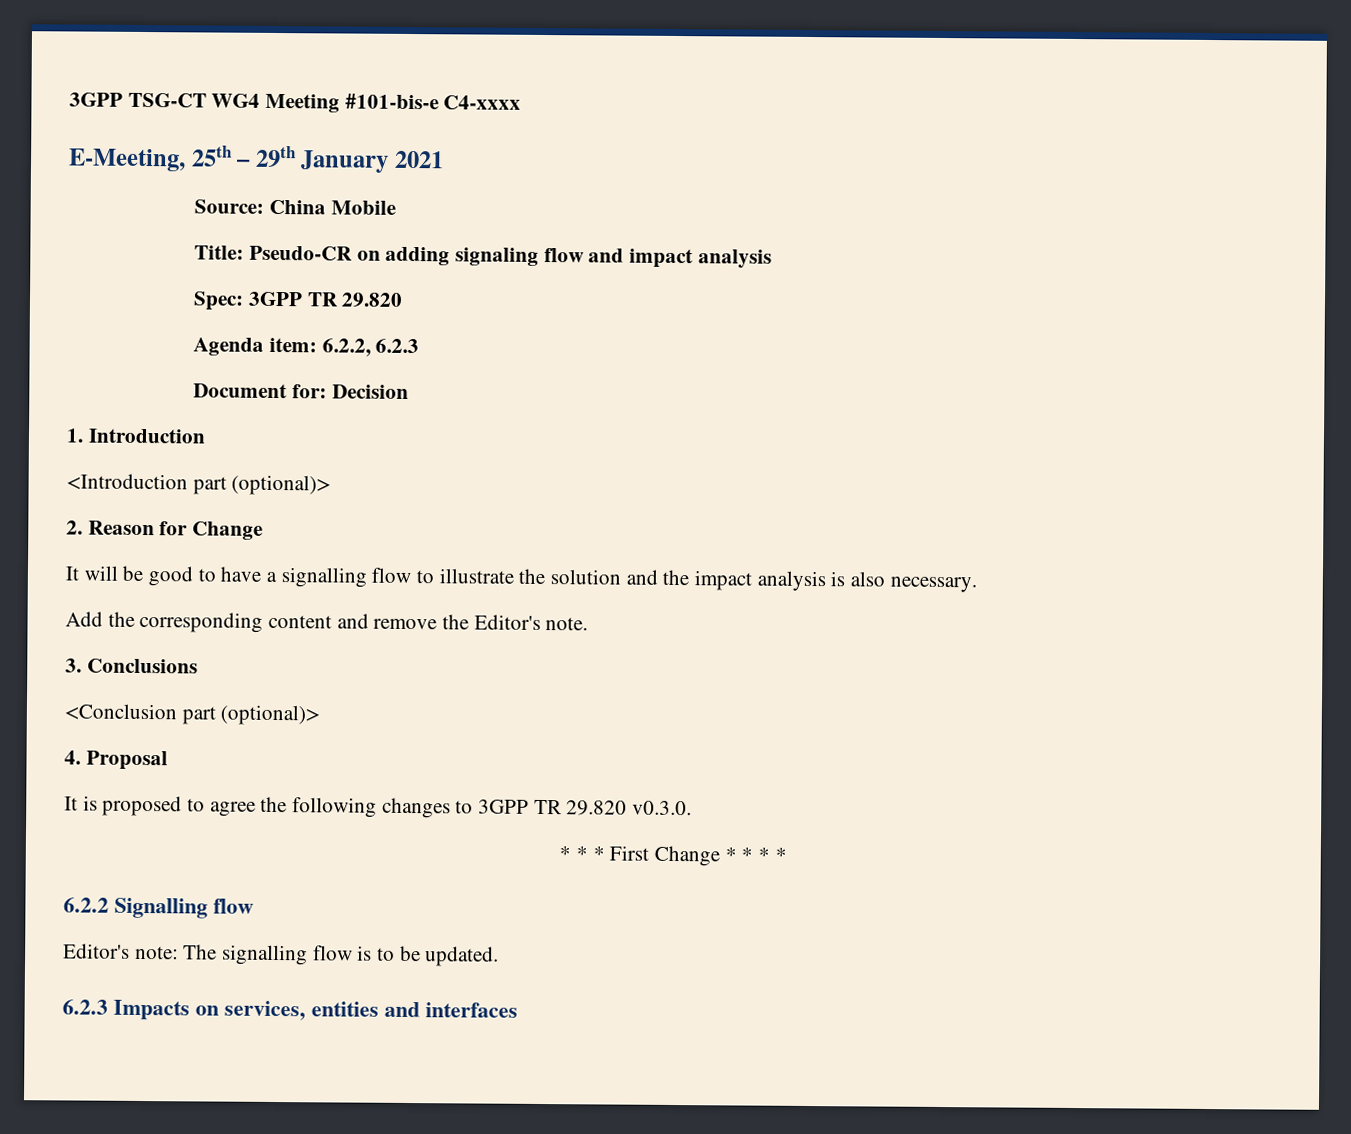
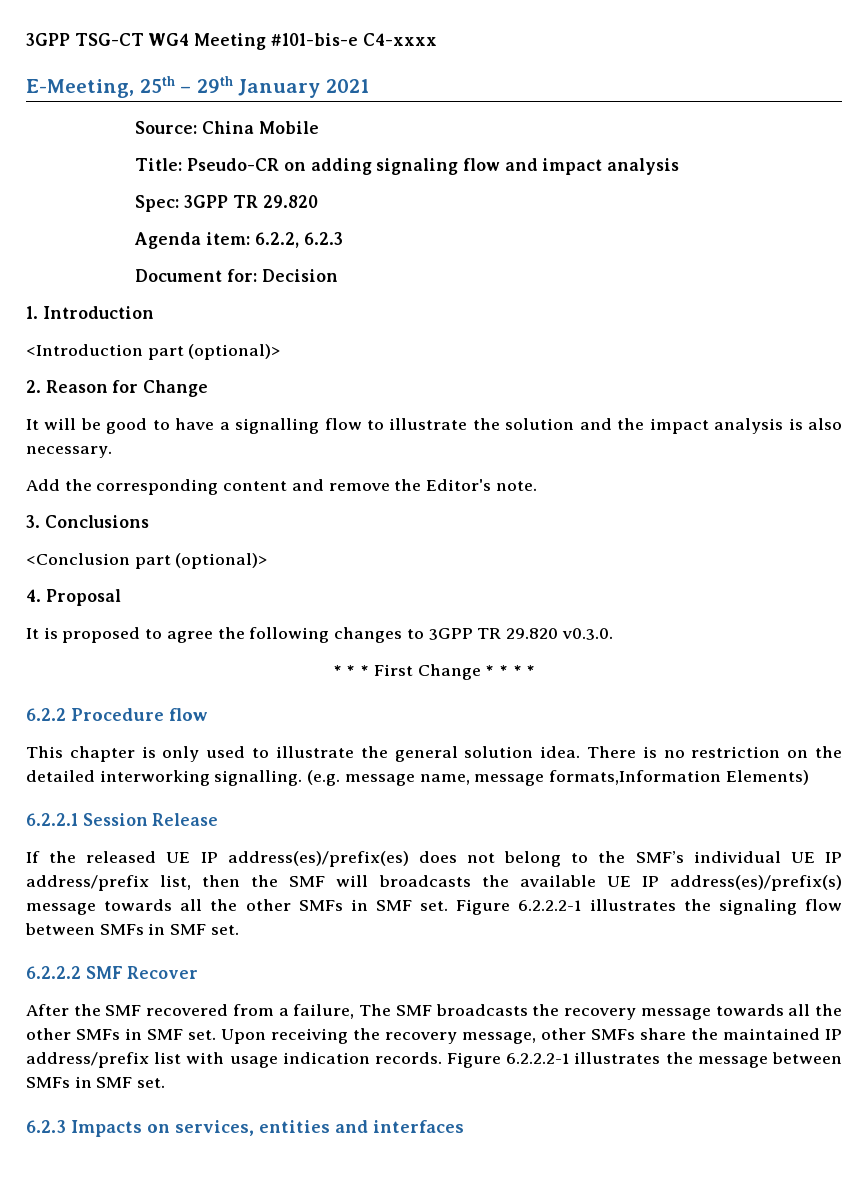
[114,897,208,919] Signalling -> [71,708,164,721] Procedure
[63,943,500,967] Editor's note: The signalling flow is to be updated. -> [26,746,842,762] [26,770,809,786] [26,813,219,826] [26,851,842,867] [26,875,842,891] [26,899,842,915] [25,923,239,935] [26,966,199,979] [26,1004,843,1020] [26,1028,842,1044] [26,1052,842,1068] [26,1076,166,1088] This chapter is only used to illustrate the general solution idea. There is no restriction on the detailed interworking signalling. (e.g. message name, message formats,Information Elements) // 6.2.2.1 Session Release // If the released UE IP address(es)/prefix(es) does not belong to the SMF’s individual UE IP address/prefix list, then the SMF will broadcasts the available UE IP address(es)/prefix(s) message towards all the other SMFs in SMF set. Figure 6.2.2.2-1 illustrates the signaling flow between SMFs in SMF set. // 6.2.2.2 SMF Recover // After the SMF recovered from a failure, The SMF broadcasts the recovery message towards all the other SMFs in SMF set. Upon receiving the recovery message, other SMFs share the maintained IP address/prefix list with usage indication records. Figure 6.2.2.2-1 illustrates the message between SMFs in SMF set.

